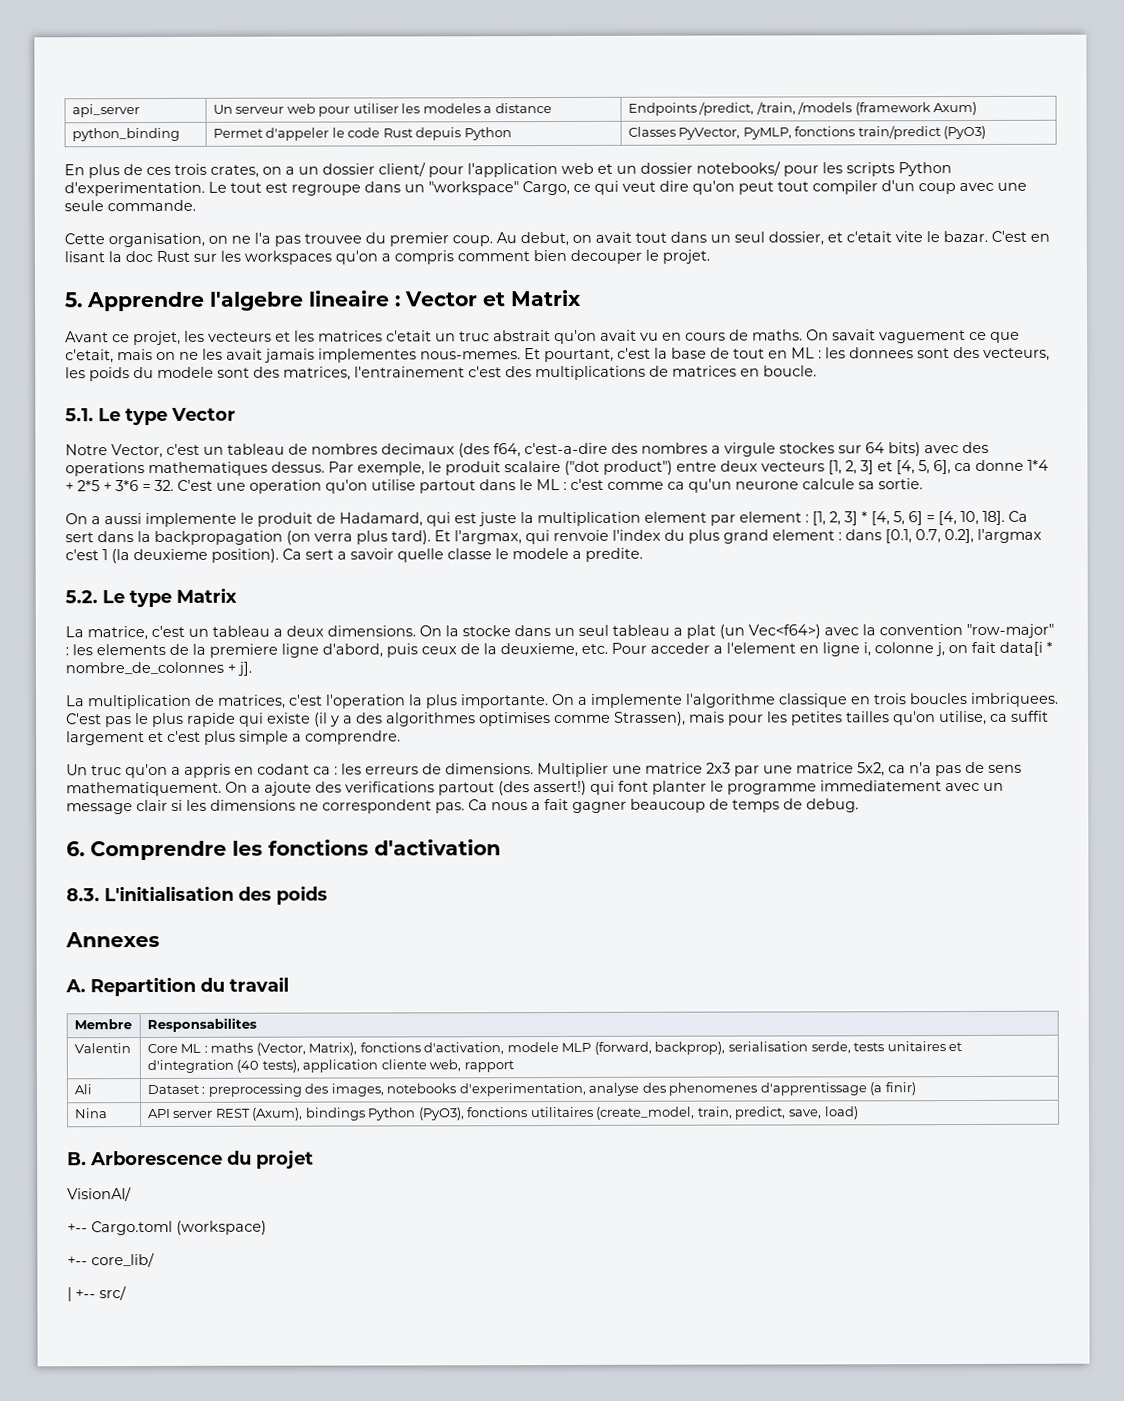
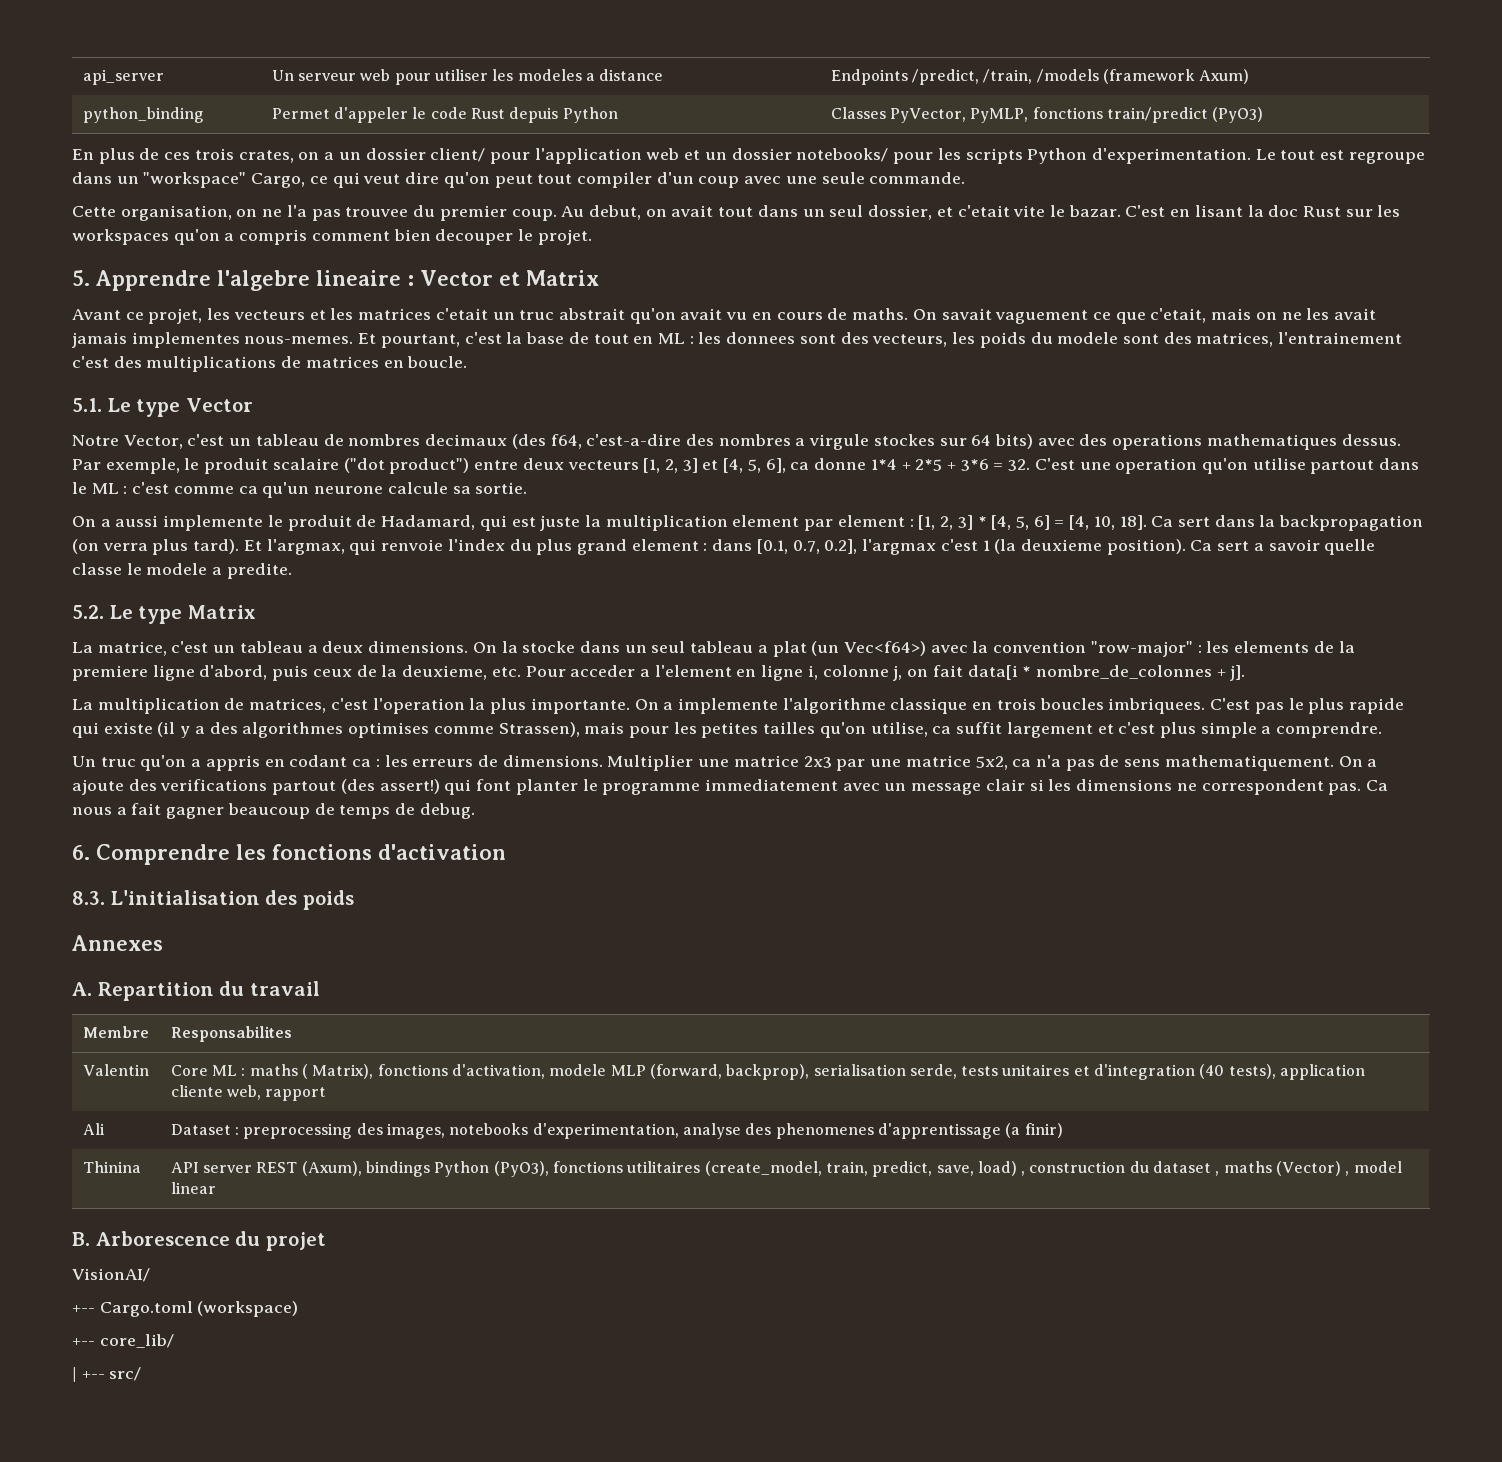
[255,1042,306,1056] (Vector, -> [301,1064,308,1079] (
[73,1108,108,1119] Nina -> [82,1161,141,1173] Thinina
(859, 1113) none -> [1021,1161,1402,1176] [170,1182,216,1194] , construction du dataset , maths (Vector) , model linear

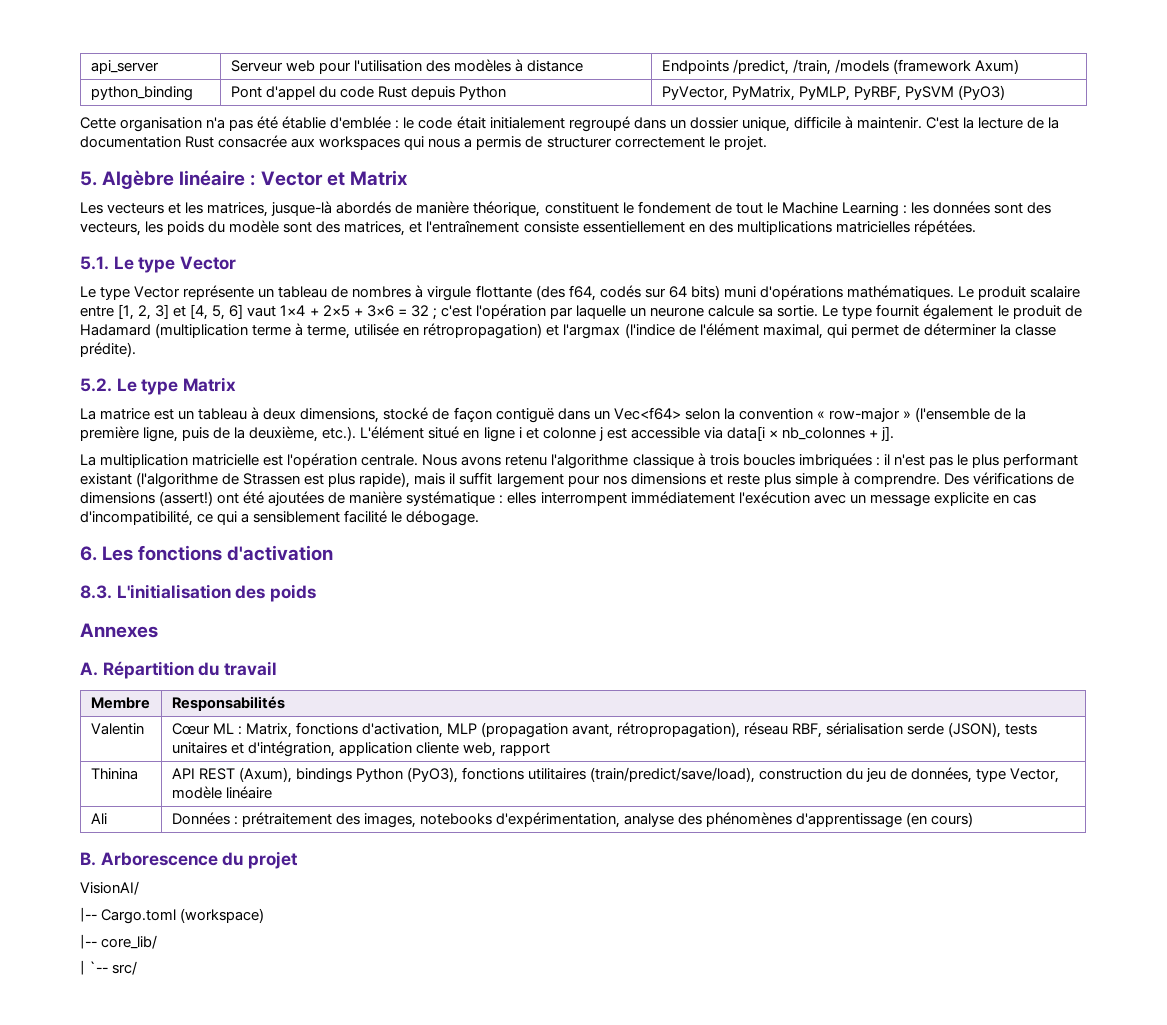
[271,69,595,85] Un serveur web pour utiliser les modeles a -> [230,59,524,74] Serveur web pour l'utilisation des modèles à
[271,107,427,123] Permet d'appeler le -> [230,86,336,100] Pont d'appel du
[830,107,1264,123] [72,148,1425,164] [72,172,966,188] [72,205,1401,221] [72,229,514,245] Classes PyVector, PyMLP, fonctions train/predict (PyO3) // En plus de ces trois crates, on a un dossier client/ pour l'application web et un dossier notebooks/ pour les scripts Python d'experimentation. Le tout est regroupe dans un "workspace" Cargo, ce qui veut dire qu'on peut tout compiler d'un coup avec une seule commande. // Cette organisation, on ne l'a pas trouvee du premier coup. Au debut, on avait tout dans un seul dossier, et c'etait vite le bazar. C'est en lisant la doc Rust sur les workspaces qu'on a compris comment bien decouper -> [661,85,1005,101] [80,116,1060,132] [80,135,705,150] PyVector, PyMatrix, PyMLP, PyRBF, PySVM (PyO3) // Cette organisation n'a pas été établie d'emblée : le code était initialement regroupé dans un dossier unique, difficile à maintenir. C'est la lecture de la documentation Rust consacrée aux workspaces qui nous a permis de structurer correctement
[96,270,401,291] Apprendre l'algebre lineaire -> [102,170,246,189] Algèbre linéaire
[72,308,1377,324] [72,332,796,348] Avant ce projet, les vecteurs et les matrices c'etait un truc abstrait qu'on avait vu en cours de maths. On savait vaguement ce que c'etait, mais on ne les avait jamais implementes nous-memes. Et pourtant, c'est la base de tout en ML : les donnees -> [80,201,990,217] Les vecteurs et les matrices, jusque-là abordés de manière théorique, constituent le fondement de tout le Machine Learning : les données
[1057,332,1119,344] modele -> [229,220,280,233] modèle
[1278,332,1403,344] [72,356,468,372] [72,398,253,417] [72,434,1401,450] [72,458,639,474] l'entrainement c'est des multiplications de matrices en boucle. // 5.1. Le type Vector // Notre Vector, c'est un tableau de nombres decimaux (des f64, c'est-a-dire des nombres a virgule stockes sur 64 bits) avec des operations mathematiques dessus. Par exemple, le produit scalaire ("dot product") entre deux vecteurs -> [409,220,976,235] [80,256,237,273] [80,285,1081,301] [80,306,114,317] et l'entraînement consiste essentiellement en des multiplications matricielles répétées. // 5.1. Le type Vector // Le type Vector représente un tableau de nombres à virgule flottante (des f64, codés sur 64 bits) muni d'opérations mathématiques. Le produit scalaire entre
[765,458,1420,474] [72,482,528,498] [72,515,1424,531] [72,539,1376,555] [72,563,292,579] 6], ca donne 1*4 + 2*5 + 3*6 = 32. C'est une operation qu'on utilise partout dans le ML : c'est comme ca qu'un neurone calcule sa sortie. // On a aussi implemente le produit de Hadamard, qui est juste la multiplication element par element : [1, 2, 3] * [4, 5, 6] = [4, 10, 18]. Ca sert dans la backpropagation (on verra plus tard). Et l'argmax, qui renvoie l'index du plus grand element : dans [0.1, 0.7, 0.2], l'argmax c'est 1 (la deuxieme position). Ca sert a savoir quelle classe le modele a predite. -> [229,304,1082,320] [80,323,1056,339] [80,342,136,357] 6] vaut 1×4 + 2×5 + 3×6 = 32 ; c'est l'opération par laquelle un neurone calcule sa sortie. Le type fournit également le produit de Hadamard (multiplication terme à terme, utilisée en rétropropagation) et l'argmax (l'indice de l'élément maximal, qui permet de déterminer la classe prédite).
[97,641,1355,657] [72,665,1246,681] [72,698,778,714] matrice, c'est un tableau a deux dimensions. On la stocke dans un seul tableau a plat (un Vec<f64>) avec la convention "row-major" : les elements de la premiere ligne d'abord, puis ceux de la deuxieme, etc. Pour acceder a l'element en ligne i, colonne j, on fait data[i * nombre_de_colonnes + j]. // La multiplication de matrices, c'est l'operation la plus importante. On a implemente -> [100,407,1027,423] [80,426,895,442] [80,453,548,468] matrice est un tableau à deux dimensions, stocké de façon contiguë dans un Vec<f64> selon la convention « row-major » (l'ensemble de la première ligne, puis de la deuxième, etc.). L'élément situé en ligne i et colonne j est accessible via data[i × nb_colonnes + j]. // La multiplication matricielle est l'opération centrale. Nous avons retenu
[972,702,993,710] en -> [697,453,706,466] à
[1108,698,1404,714] [72,722,1156,738] imbriquees. C'est pas le plus rapide qui existe (il y a des algorithmes optimises comme Strassen), mais pour les petites tailles qu'on utilise, ca suffit largement et c'est -> [798,453,1079,468] [80,472,760,488] imbriquées : il n'est pas le plus performant existant (l'algorithme de Strassen est plus rapide), mais il suffit largement pour nos dimensions et reste
[1261,726,1272,734] a -> [841,472,850,485] à
[72,755,1378,771] [72,779,1388,795] [72,803,475,819] // Un truc qu'on a appris en codant ca : les erreurs de dimensions. Multiplier une matrice 2x3 par une matrice 5x2, ca n'a pas de sens mathematiquement. On a ajoute des verifications partout (des assert!) qui font planter le programme immediatement avec un message clair si les dimensions ne correspondent pas. Ca nous a fait gagner beaucoup de temps de debug. -> [943,472,1075,485] [80,491,1036,507] [80,510,480,526] Des vérifications de dimensions (assert!) ont été ajoutées de manière systématique : elles interrompent immédiatement l'exécution avec un message explicite en cas d'incompatibilité, ce qui a sensiblement facilité le débogage.
[96,844,266,865] Comprendre les -> [102,546,134,561] Les
[97,982,214,1001] Repartition -> [102,661,194,679] Répartition
[170,1026,292,1042] Responsabilites -> [171,696,285,711] Responsabilités
[170,1064,1366,1080] [170,1085,327,1101] [82,1123,105,1135] [170,1123,1063,1139] Core ML : maths ( Matrix), fonctions d'activation, modele MLP (forward, backprop), serialisation serde, tests unitaires et d'integration (40 tests), application cliente web, rapport // Ali | Dataset : preprocessing des images, notebooks d'experimentation, analyse des phenomenes d'apprentissage (a finir) -> [171,722,1038,738] [171,741,551,757] Cœur ML : Matrix, fonctions d'activation, MLP (propagation avant, rétropropagation), réseau RBF, sérialisation serde (JSON), tests unitaires et d'intégration, application cliente web, rapport
[202,1165,252,1173] server -> (195, 773) none
[704,1161,1402,1177] [170,1182,216,1194] (create_model, train, predict, save, load) , construction du dataset , maths (Vector) , model linear -> [590,767,1060,783] [171,786,272,799] [90,813,107,824] [171,812,974,828] (train/predict/save/load), construction du jeu de données, type Vector, modèle linéaire // Ali | Données : prétraitement des images, notebooks d'expérimentation, analyse des phénomènes d'apprentissage (en cours)
[72,1305,95,1313] +-- -> [80,907,97,922] |--
[72,1338,95,1346] +-- -> [80,934,97,949] |--
[81,1371,105,1379] +-- -> [89,961,109,973] `--

